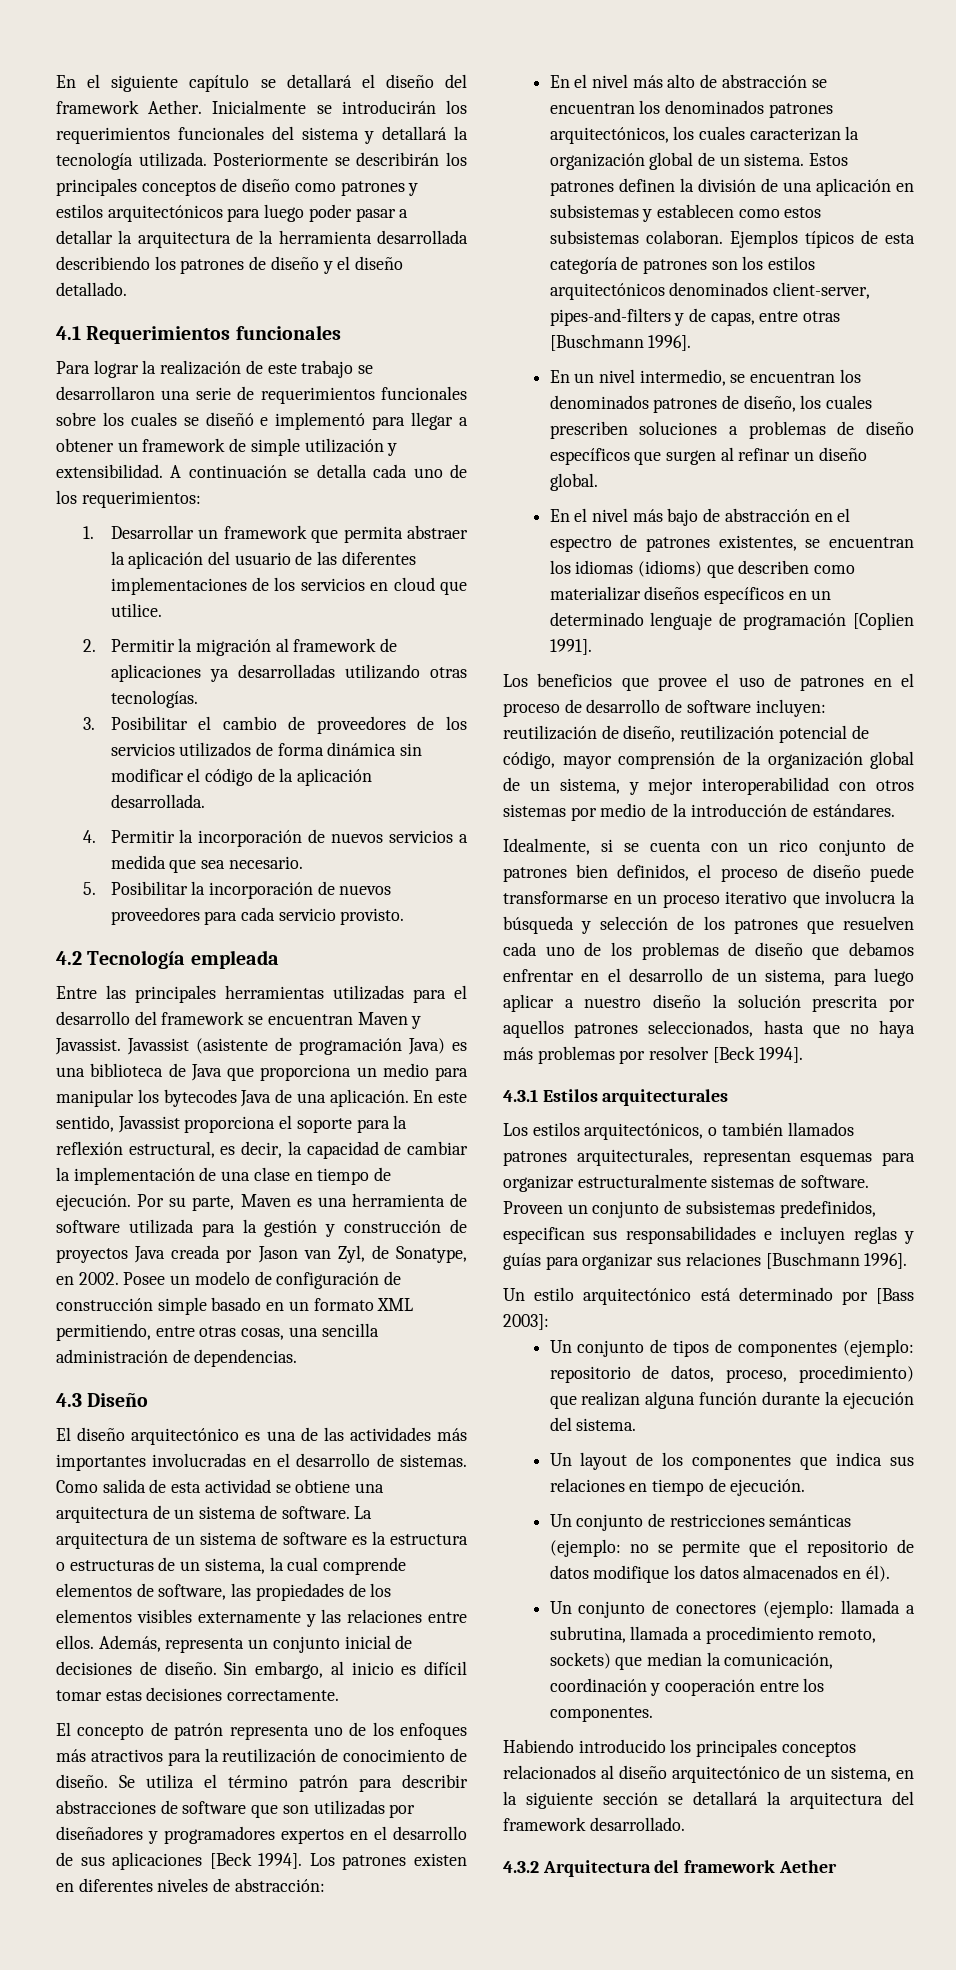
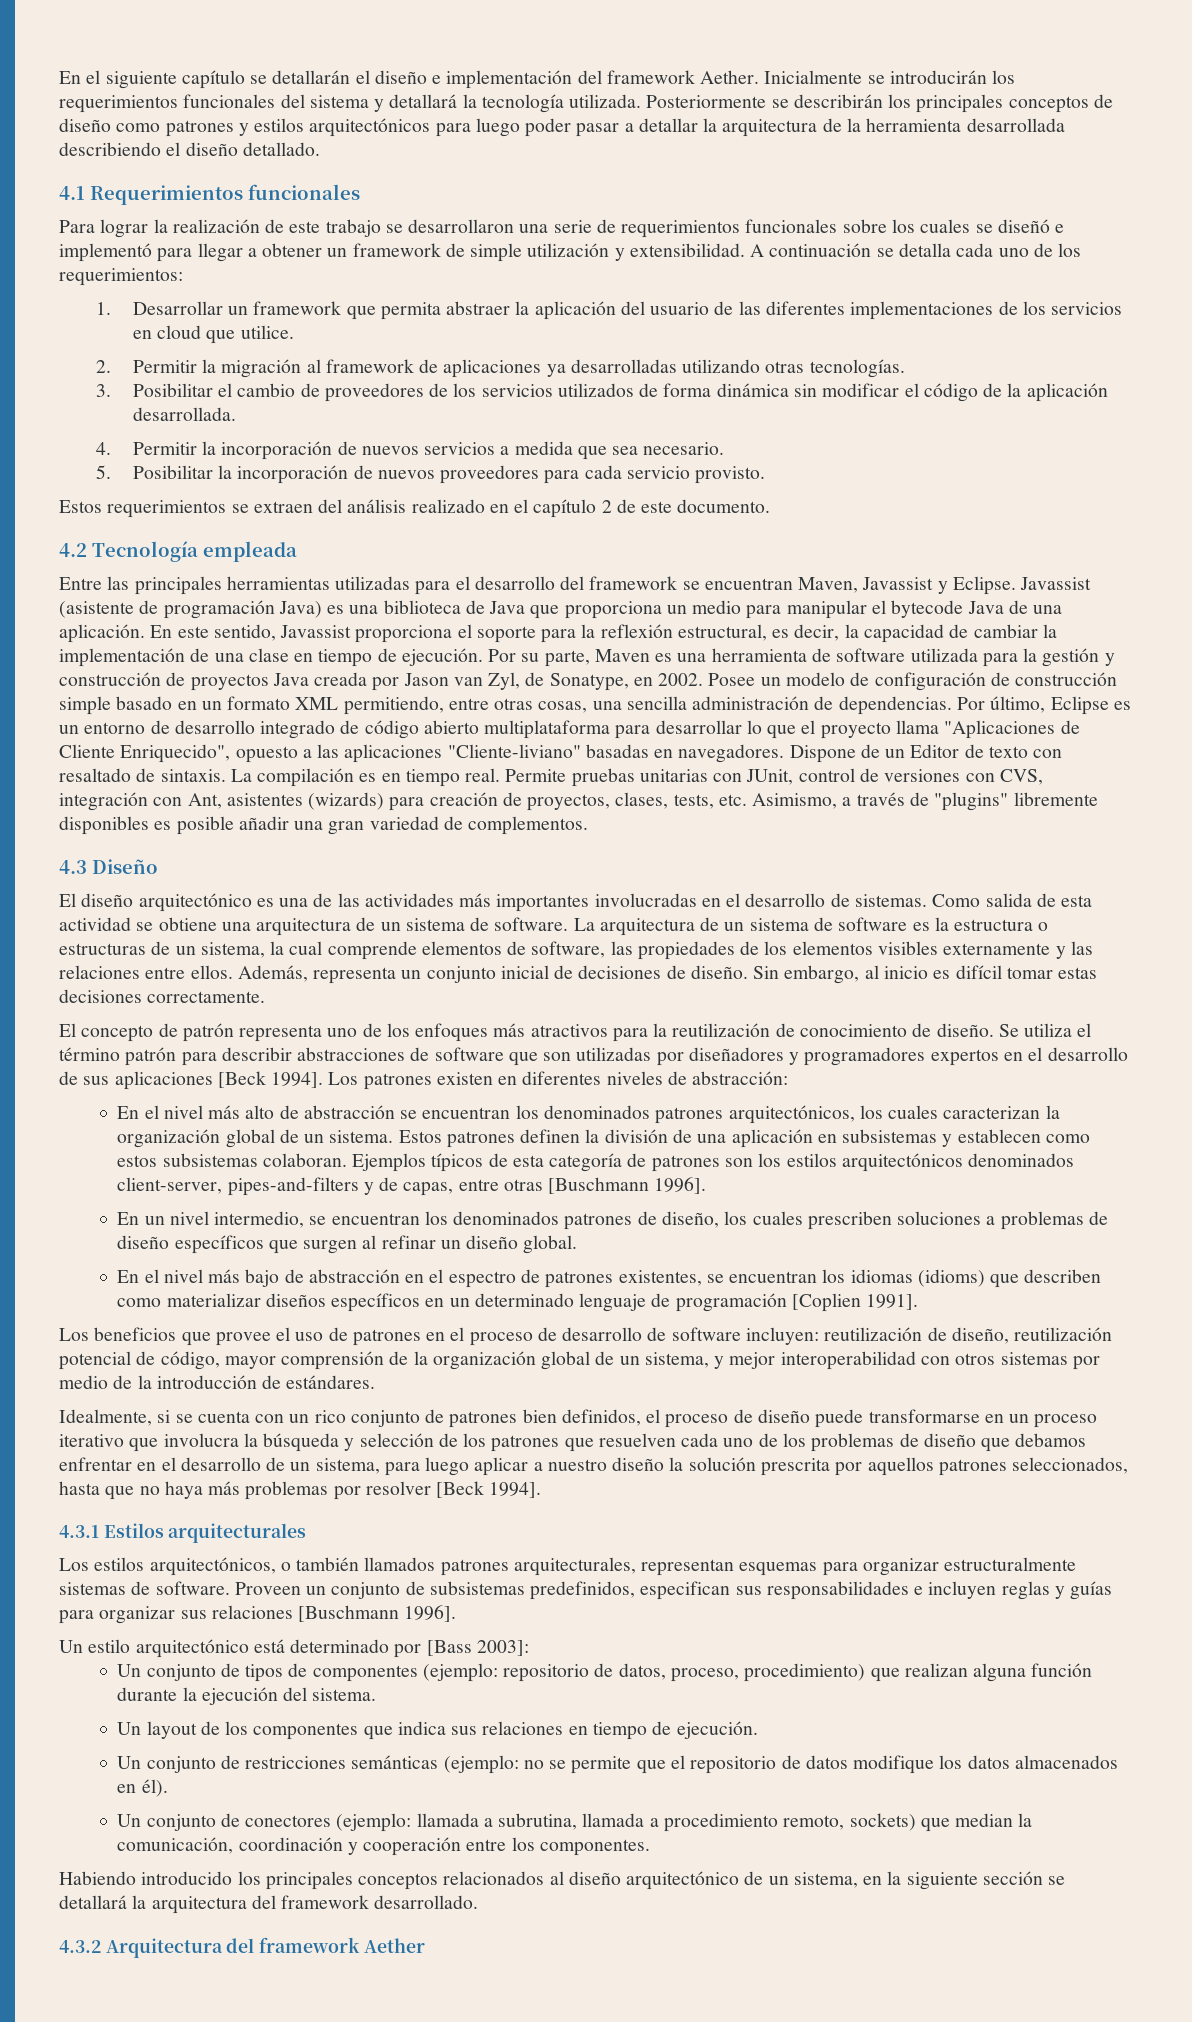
[286,74,434,88] detallará el diseño -> [272,70,573,89] detallarán el diseño e implementación
[154,256,333,274] los patrones de diseño y -> (161, 149) none
(405, 916) none -> [59,499,771,518] // Estos requerimientos se extraen del análisis realizado en el capítulo 2 de este documento.
[357,1012,422,1029] [55,1038,121,1055] Maven y Javassist. -> [798,576,1016,595] Maven, Javassist y Eclipse.
[137,1089,237,1107] los bytecodes -> [871,600,964,618] el bytecode
(298, 1358) none -> [956,696,1131,715] [59,720,1080,739] [59,744,1063,763] [59,768,1043,787] [59,792,1098,811] [59,816,589,835] Por último, Eclipse es un entorno de desarrollo integrado de código abierto multiplataforma para desarrollar lo que el proyecto llama "Aplicaciones de Cliente Enriquecido", opuesto a las aplicaciones "Cliente-liviano" basadas en navegadores. Dispone de un Editor de texto con resaltado de sintaxis. La compilación es en tiempo real. Permite pruebas unitarias con JUnit, control de versiones con CVS, integración con Ant, asistentes (wizards) para creación de proyectos, clases, tests, etc. Asimismo, a través de "plugins" libremente disponibles es posible añadir una gran variedad de complementos.

